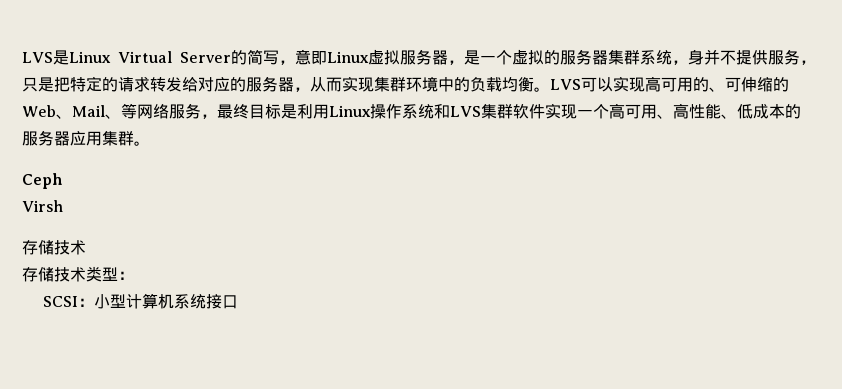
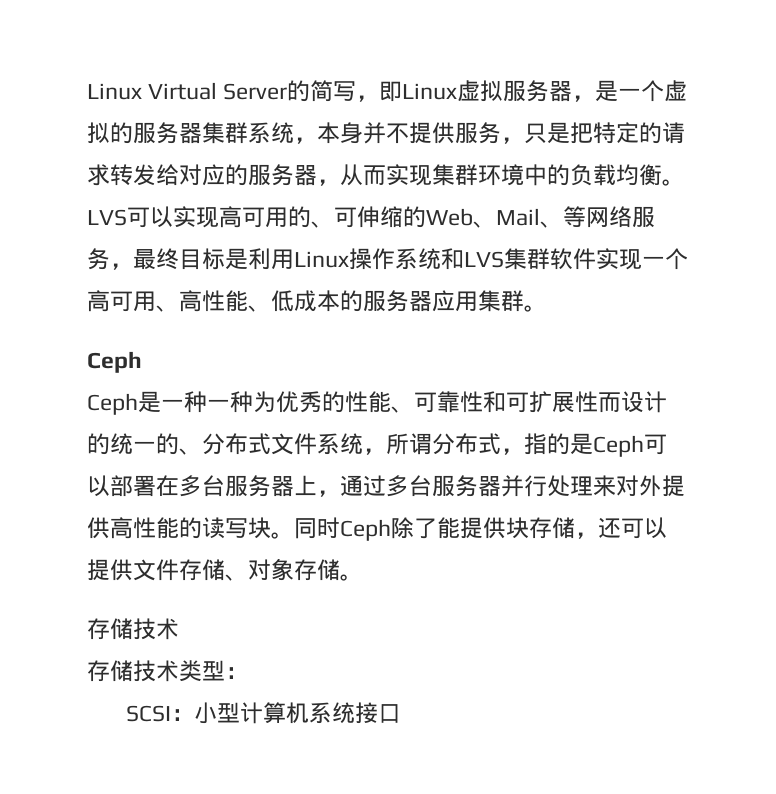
[22,50,69,65] LVS是 -> (87, 91) none
[295,49,311,65] 意 -> (380, 98) none
(688, 62) none -> [317,122,340,144] 本
[22,200,63,212] Virsh -> [87,391,667,415] [87,433,667,457] [87,475,685,497] [87,517,667,541] [87,558,363,581] Ceph是一种一种为优秀的性能、可靠性和可扩展性而设计的统一的、分布式文件系统，所谓分布式，指的是Ceph可以部署在多台服务器上，通过多台服务器并行处理来对外提供高性能的读写块。同时Ceph除了能提供块存储，还可以提供文件存储、对象存储。

